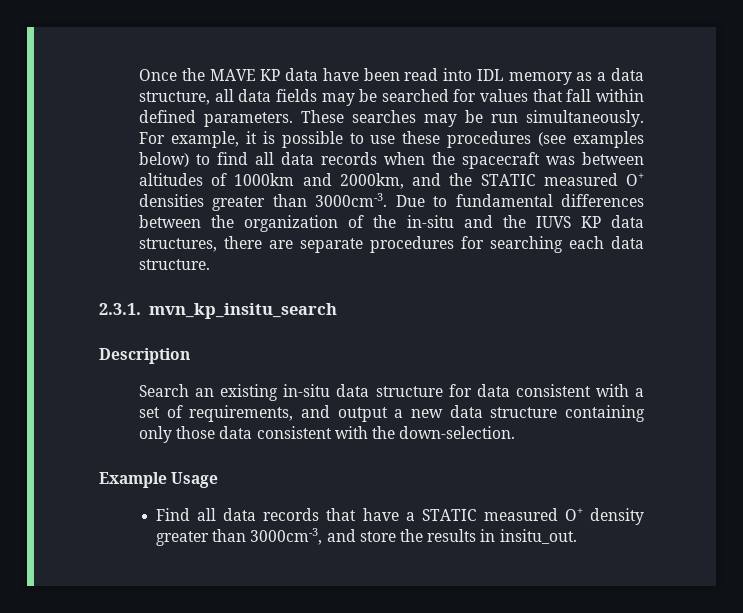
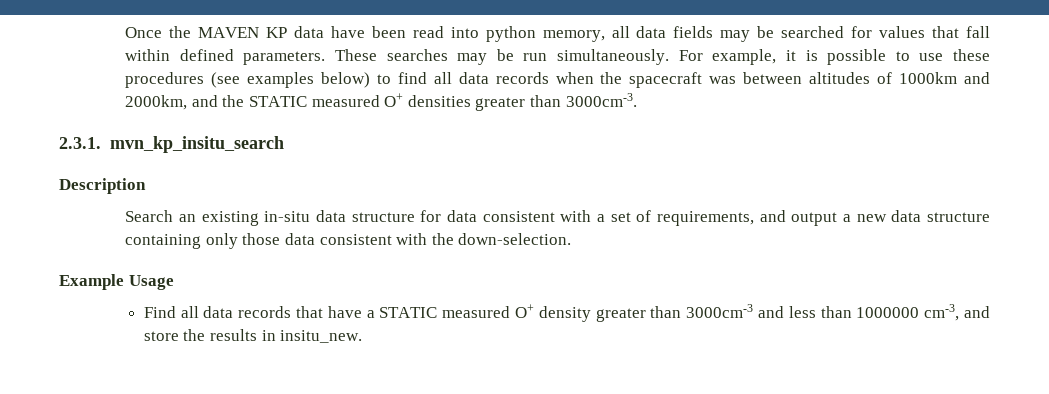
[209,69,256,81] MAVE -> [198,27,260,38] MAVEN
[476,68,644,85] [139,91,211,105] IDL memory as a data structure, -> [485,26,605,42] python memory,
[395,194,644,207] [139,215,644,232] [139,236,644,253] [139,259,211,270] Due to fundamental differences between the organization of the in-situ and the IUVS KP data structures, there are separate procedures for searching each data structure. -> (637, 100) none
[250,528,323,545] 3000cm-3, -> [686,304,960,321] 3000cm-3 and less than 1000000 cm-3,
[499,529,577,544] insitu_out. -> [280,330,363,343] insitu_new.

